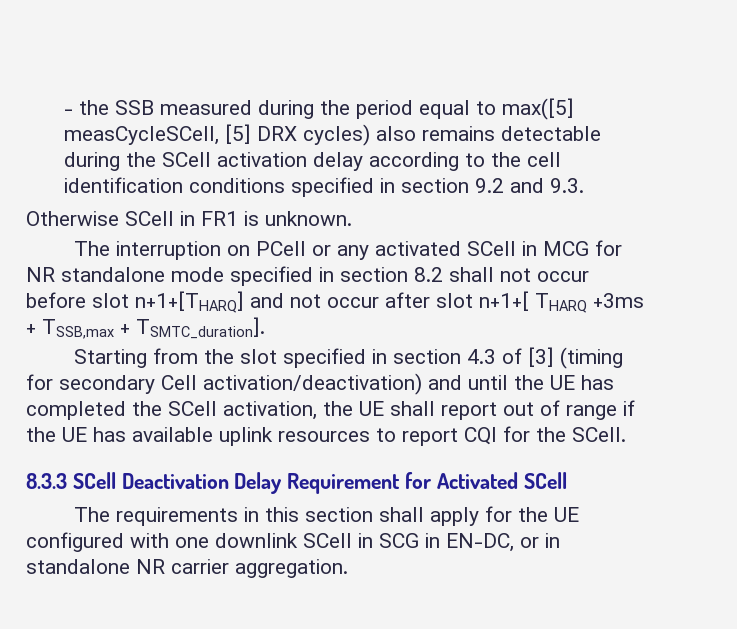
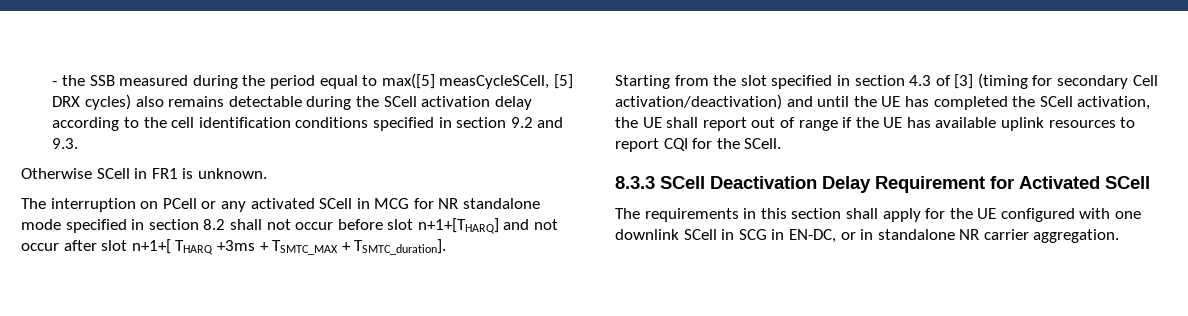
[42,319,114,339] TSSB,max -> [272,240,339,255] TSMTC_MAX

